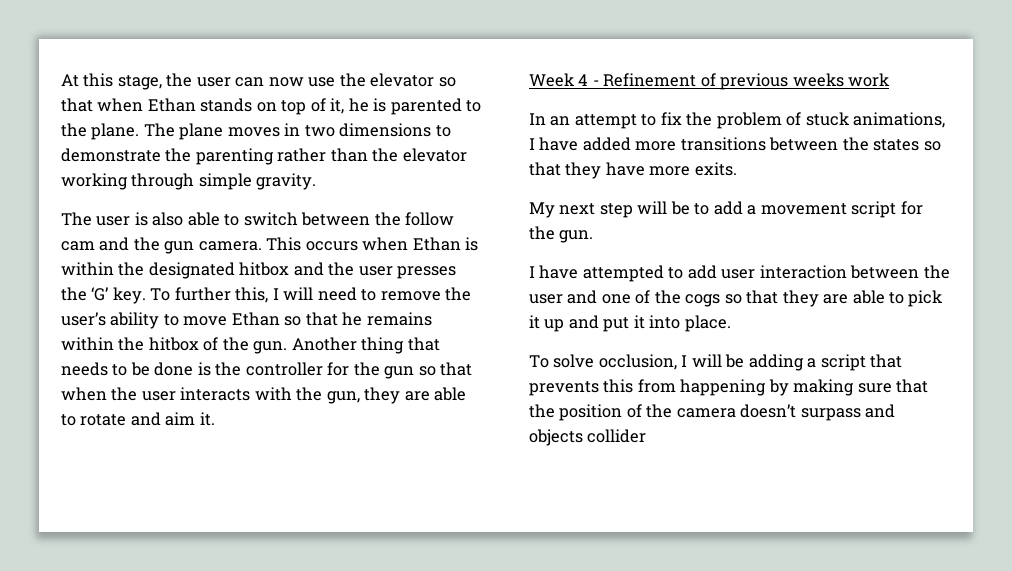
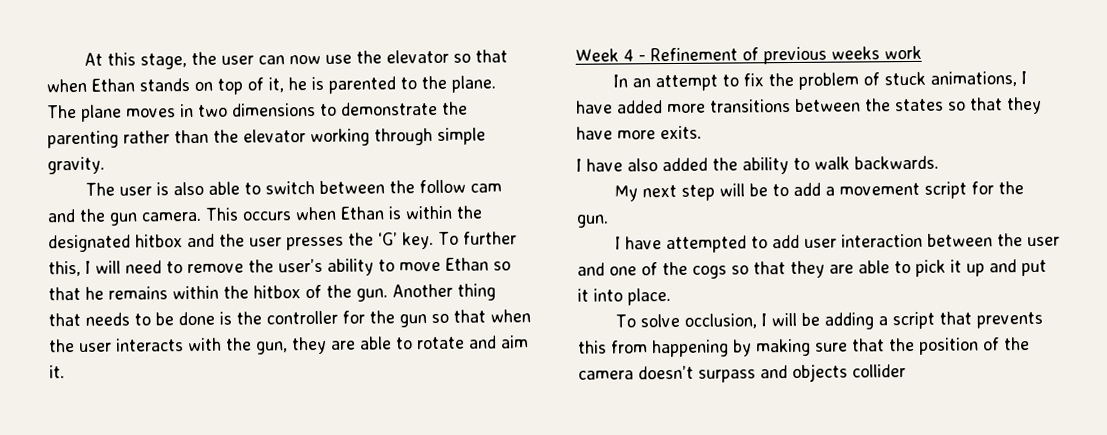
(737, 169) none -> [576,155,939,175] // I have also added the ability to walk backwards.

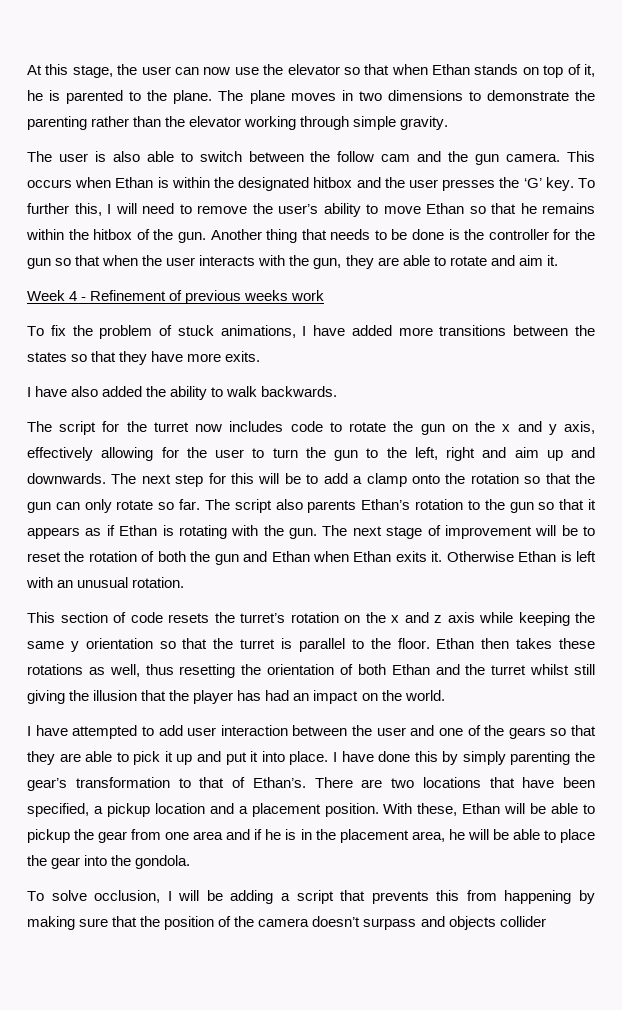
[612,74,739,92] In an attempt to -> [27,326,44,336] To
[613,184,715,202] My next step -> [27,421,596,435] [27,447,595,461] [27,473,255,487] The script for the turret now includes code to rotate the gun on the x and y axis, effectively allowing for the user to turn the gun to the left, right and aim up and downwards. The next step for this
[838,181,1024,199] [576,214,609,228] movement script for the gun. -> [366,473,596,487] [27,499,596,513] [27,525,595,539] [27,551,596,565] [26,577,185,588] [27,612,595,626] [27,638,596,652] [27,664,596,678] [27,690,445,704] clamp onto the rotation so that the gun can only rotate so far. The script also parents Ethan’s rotation to the gun so that it appears as if Ethan is rotating with the gun. The next stage of improvement will be to reset the rotation of both the gun and Ethan when Ethan exits it. Otherwise Ethan is left with an unusual rotation. // This section of code resets the turret’s rotation on the x and z axis while keeping the same y orientation so that the turret is parallel to the floor. Ethan then takes these rotations as well, thus resetting the orientation of both Ethan and the turret whilst still giving the illusion that the player has had an impact on the world.
[692,265,727,279] cogs -> [508,727,546,739] gears
(671, 297) none -> [332,751,595,765] [27,777,595,791] [27,803,596,817] [27,829,595,843] [27,855,191,869] I have done this by simply parenting the gear’s transformation to that of Ethan’s. There are two locations that have been specified, a pickup location and a placement position. With these, Ethan will be able to pickup the gear from one area and if he is in the placement area, he will be able to place the gear into the gondola.

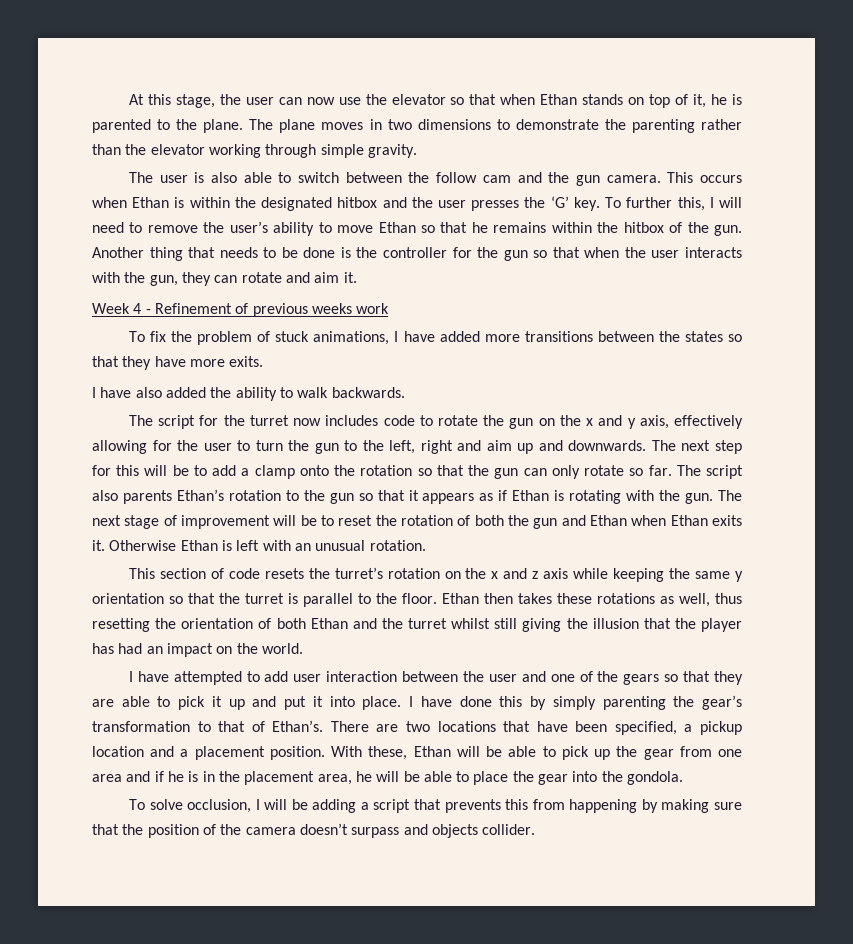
[377,255,446,266] are able to -> [214,275,238,283] can
[27,829,70,843] pickup -> [561,746,611,760] pick up
[499,916,546,927] collider -> [482,824,536,835] collider.

